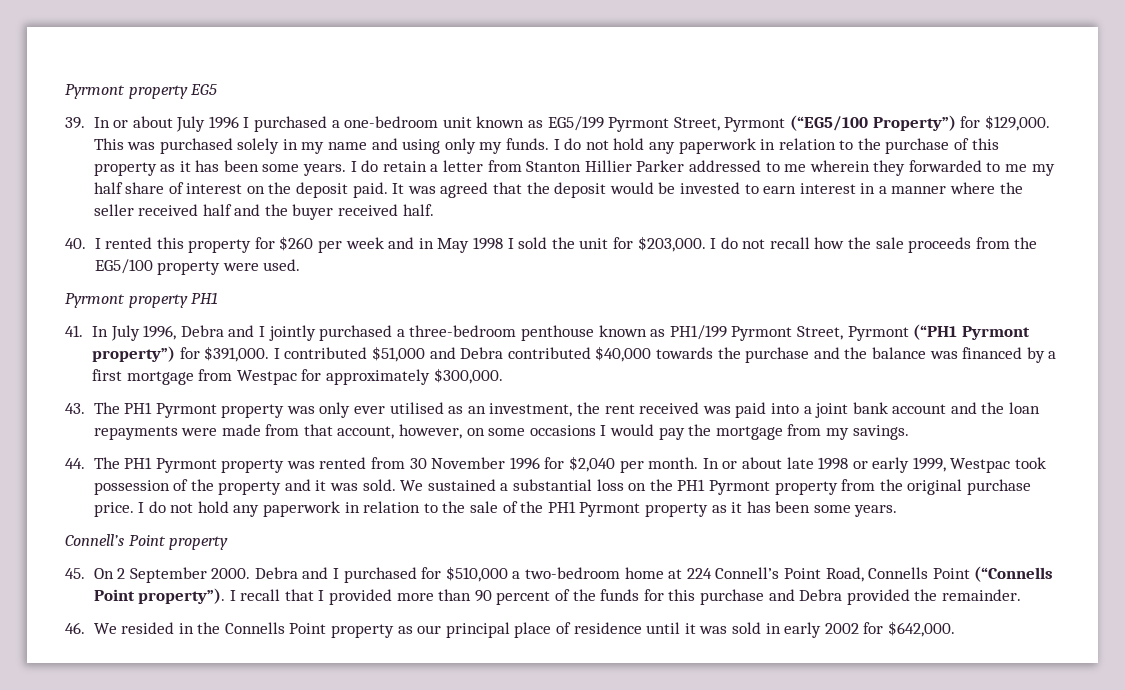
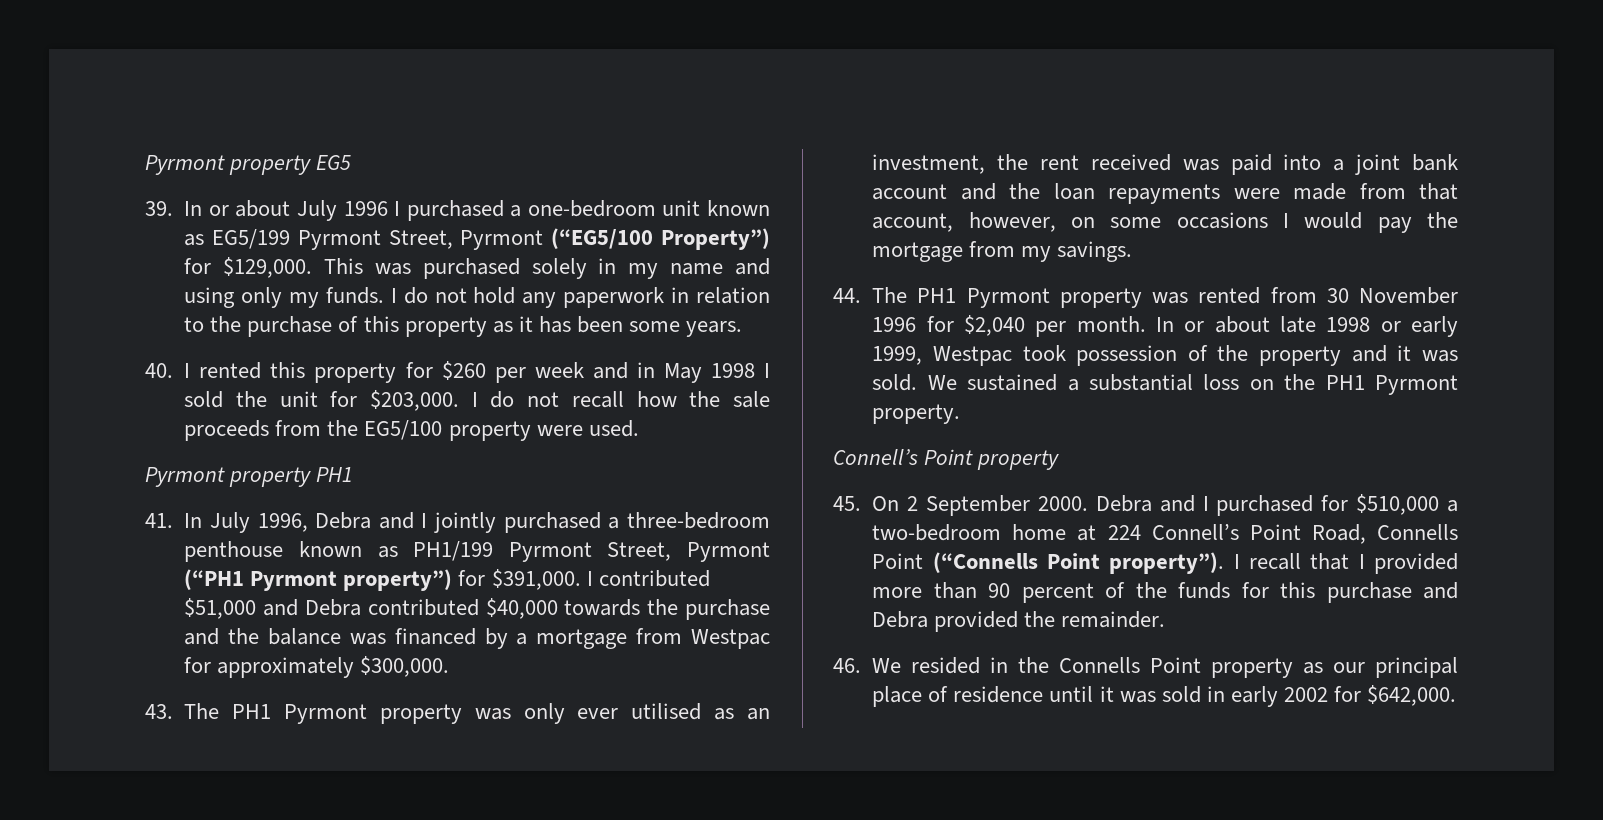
[350,160,1055,176] [93,182,1023,198] [93,204,434,220] I do retain a letter from Stanton Hillier Parker addressed to me wherein they forwarded to me my half share of interest on the deposit paid. It was agreed that the deposit would be invested to earn interest in a manner where the seller received half and the buyer received half. -> (743, 329) none
[92,369,123,381] first -> (528, 639) none
[774,479,1031,495] [93,501,898,517] property from the original purchase price. I do not hold any paperwork in relation to the sale of the PH1 Pyrmont property as it has been some years. -> [872,404,961,424] property.

